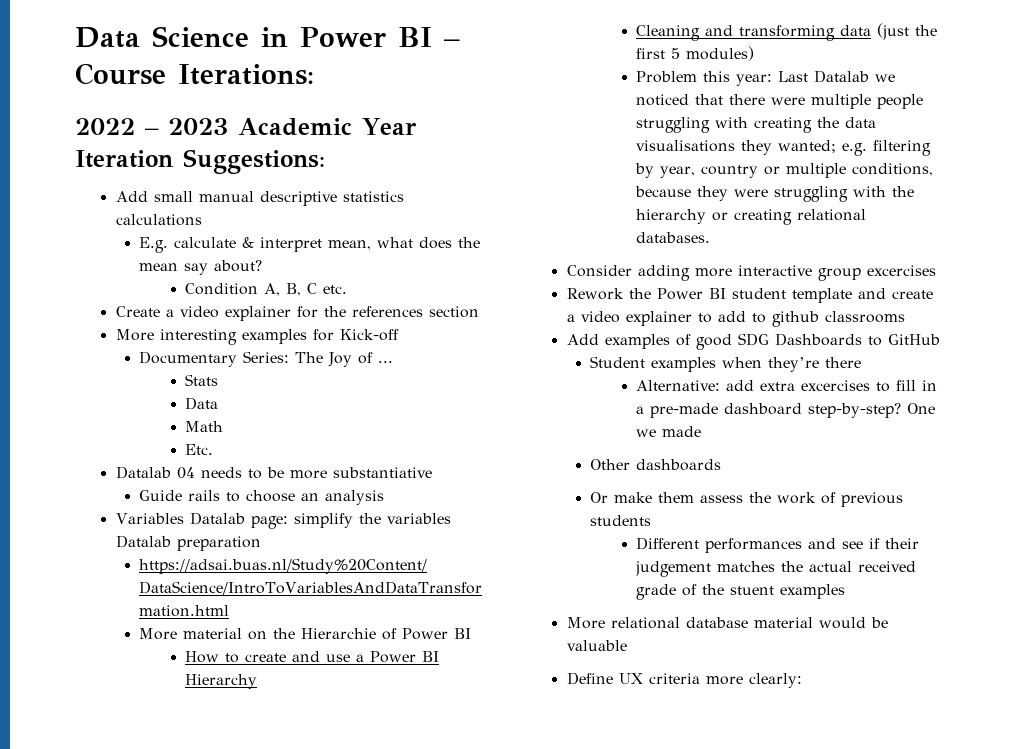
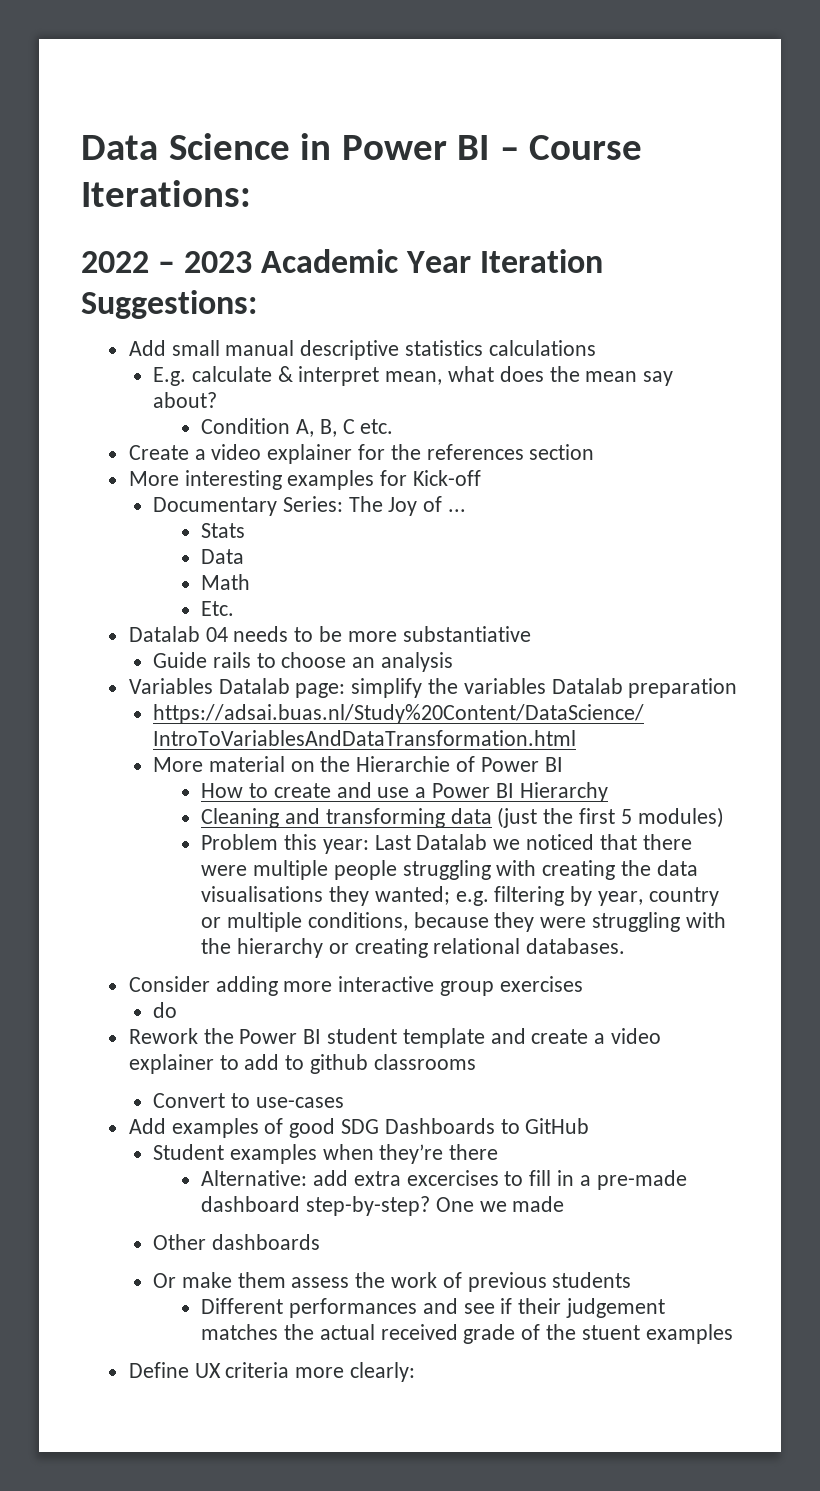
[866,265,936,276] excercises -> [499,976,583,992] [152,1002,177,1018] exercises // do
(905, 317) none -> [152,1093,344,1108] // Convert to use-cases
[566,617,888,629] [566,640,627,651] // More relational database material would be valuable -> (733, 1334) none

